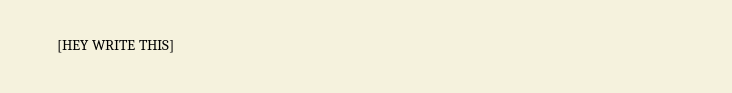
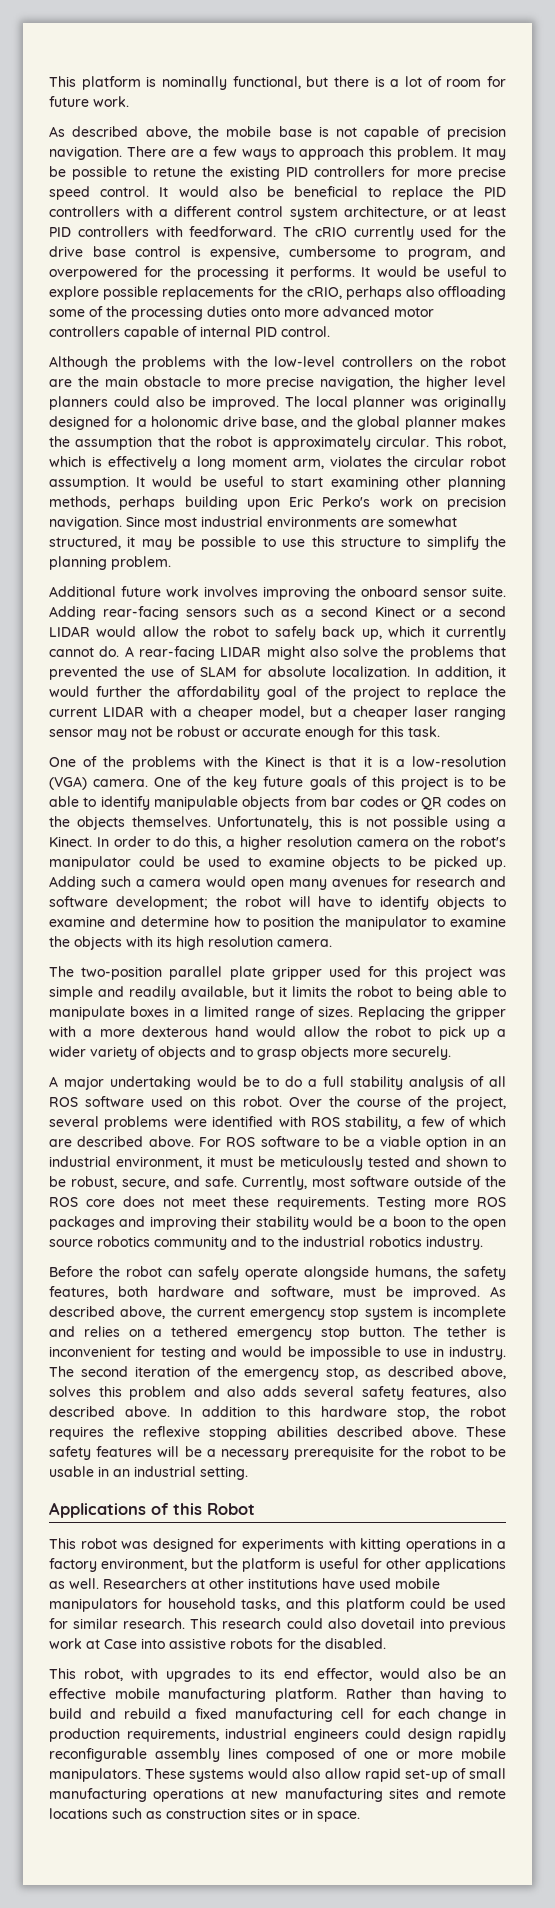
[57,40,174,53] [HEY WRITE THIS] -> [49,76,507,90] [49,96,129,107] [49,126,507,140] [49,146,507,160] [49,166,507,180] [49,186,506,200] [49,206,506,220] [49,226,506,240] [49,246,506,260] [49,266,506,280] [49,286,506,300] [49,306,434,320] [49,326,330,340] [49,356,507,370] [49,376,506,390] [49,396,506,410] [49,416,506,430] [49,436,506,450] [49,456,507,470] [49,476,507,490] [49,496,506,510] [49,516,457,530] [49,536,507,550] [49,556,171,570] [49,586,506,600] [49,606,507,620] [49,626,506,640] [49,646,507,660] [49,666,506,680] [49,686,507,700] [49,706,506,720] [49,726,440,740] [49,756,507,770] [49,776,507,790] [49,796,507,810] [49,816,506,830] [49,836,506,850] [49,856,506,870] [49,876,507,890] [49,896,507,910] [49,916,507,930] [49,936,332,950] [49,966,507,980] [49,986,507,1000] [49,1006,507,1020] [49,1026,506,1040] [49,1046,451,1060] [49,1076,506,1090] [49,1096,506,1110] [49,1116,506,1130] [49,1136,506,1150] [49,1156,506,1170] [49,1176,506,1190] [49,1196,507,1210] [49,1216,506,1230] [49,1236,483,1250] [49,1266,506,1280] [49,1286,506,1300] [49,1306,506,1320] [49,1326,507,1340] [49,1346,507,1360] [49,1366,507,1380] [49,1386,506,1400] [49,1406,507,1420] [49,1426,507,1440] [49,1446,507,1460] [49,1466,248,1480] [49,1502,255,1518] [49,1538,507,1552] [49,1558,506,1572] [49,1578,440,1589] [49,1598,507,1612] [49,1618,506,1632] [49,1638,386,1649] [49,1668,506,1682] [49,1688,507,1702] [49,1708,507,1722] [49,1728,506,1742] [49,1748,506,1762] [49,1768,506,1782] [49,1788,506,1802] [49,1808,360,1822] This platform is nominally functional, but there is a lot of room for future work. // As described above, the mobile base is not capable of precision navigation. There are a few ways to approach this problem. It may be possible to retune the existing PID controllers for more precise speed control. It would also be beneficial to replace the PID controllers with a different control system architecture, or at least PID controllers with feedforward. The cRIO currently used for the drive base control is expensive, cumbersome to program, and overpowered for the processing it performs. It would be useful to explore possible replacements for the cRIO, perhaps also offloading some of the processing duties onto more advanced motor controllers capable of internal PID control. // Although the problems with the low-level controllers on the robot are the main obstacle to more precise navigation, the higher level planners could also be improved. The local planner was originally designed for a holonomic drive base, and the global planner makes the assumption that the robot is approximately circular. This robot, which is effectively a long moment arm, violates the circular robot assumption. It would be useful to start examining other planning methods, perhaps building upon Eric Perko's work on precision navigation. Since most industrial environments are somewhat structured, it may be possible to use this structure to simplify the planning problem. // Additional future work involves improving the onboard sensor suite. Adding rear-facing sensors such as a second Kinect or a second LIDAR would allow the robot to safely back up, which it currently cannot do. A rear-facing LIDAR might also solve the problems that prevented the use of SLAM for absolute localization. In addition, it would further the affordability goal of the project to replace the current LIDAR with a cheaper model, but a cheaper laser ranging sensor may not be robust or accurate enough for this task. // One of the problems with the Kinect is that it is a low-resolution (VGA) camera. One of the key future goals of this project is to be able to identify manipulable objects from bar codes or QR codes on the objects themselves. Unfortunately, this is not possible using a Kinect. In order to do this, a higher resolution camera on the robot's manipulator could be used to examine objects to be picked up. Adding such a camera would open many avenues for research and software development; the robot will have to identify objects to examine and determine how to position the manipulator to examine the objects with its high resolution camera. // The two-position parallel plate gripper used for this project was simple and readily available, but it limits the robot to being able to manipulate boxes in a limited range of sizes. Replacing the gripper with a more dexterous hand would allow the robot to pick up a wider variety of objects and to grasp objects more securely. // A major undertaking would be to do a full stability analysis of all ROS software used on this robot. Over the course of the project, several problems were identified with ROS stability, a few of which are described above. For ROS software to be a viable option in an industrial environment, it must be meticulously tested and shown to be robust, secure, and safe. Currently, most software outside of the ROS core does not meet these requirements. Testing more ROS packages and improving their stability would be a boon to the open source robotics community and to the industrial robotics industry. // Before the robot can safely operate alongside humans, the safety features, both hardware and software, must be improved. As described above, the current emergency stop system is incomplete and relies on a tethered emergency stop button. The tether is inconvenient for testing and would be impossible to use in industry. The second iteration of the emergency stop, as described above, solves this problem and also adds several safety features, also described above. In addition to this hardware stop, the robot requires the reflexive stopping abilities described above. These safety features will be a necessary prerequisite for the robot to be usable in an industrial setting. // Applications of this Robot // This robot was designed for experiments with kitting operations in a factory environment, but the platform is useful for other applications as well. Researchers at other institutions have used mobile manipulators for household tasks, and this platform could be used for similar research. This research could also dovetail into previous work at Case into assistive robots for the disabled. // This robot, with upgrades to its end effector, would also be an effective mobile manufacturing platform. Rather than having to build and rebuild a fixed manufacturing cell for each change in production requirements, industrial engineers could design rapidly reconfigurable assembly lines composed of one or more mobile manipulators. These systems would also allow rapid set-up of small manufacturing operations at new manufacturing sites and remote locations such as construction sites or in space.

